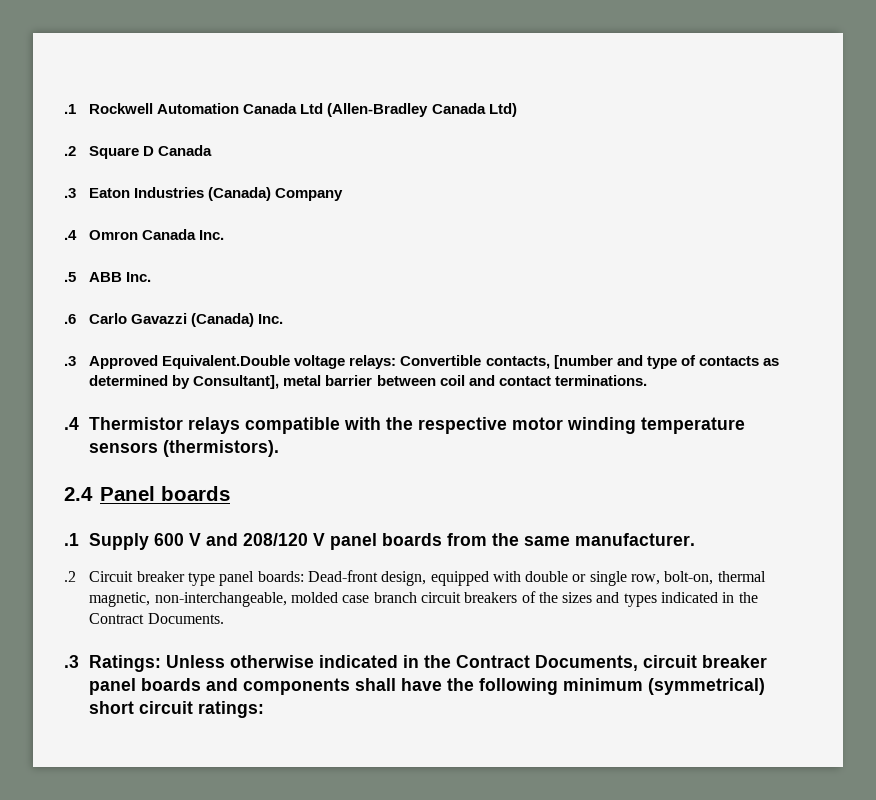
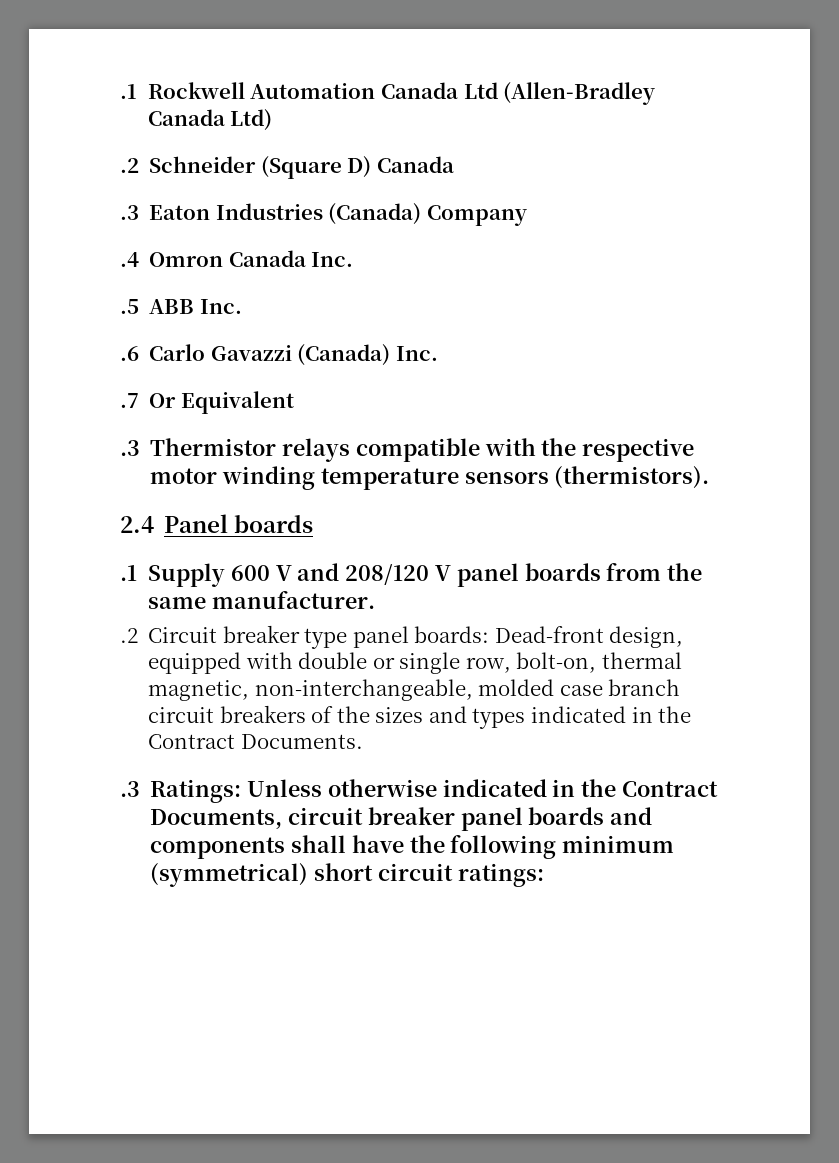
[89,146,155,159] Square D -> [149,156,372,179] Schneider (Square D)
[64,355,779,369] [89,375,647,389] [64,417,79,430] .3 Approved Equivalent.Double voltage relays: Convertible contacts, [number and type of contacts as determined by Consultant], metal barrier between coil and contact terminations. // .4 -> [120,391,294,414] [120,440,140,456] .7 Or Equivalent // .3

